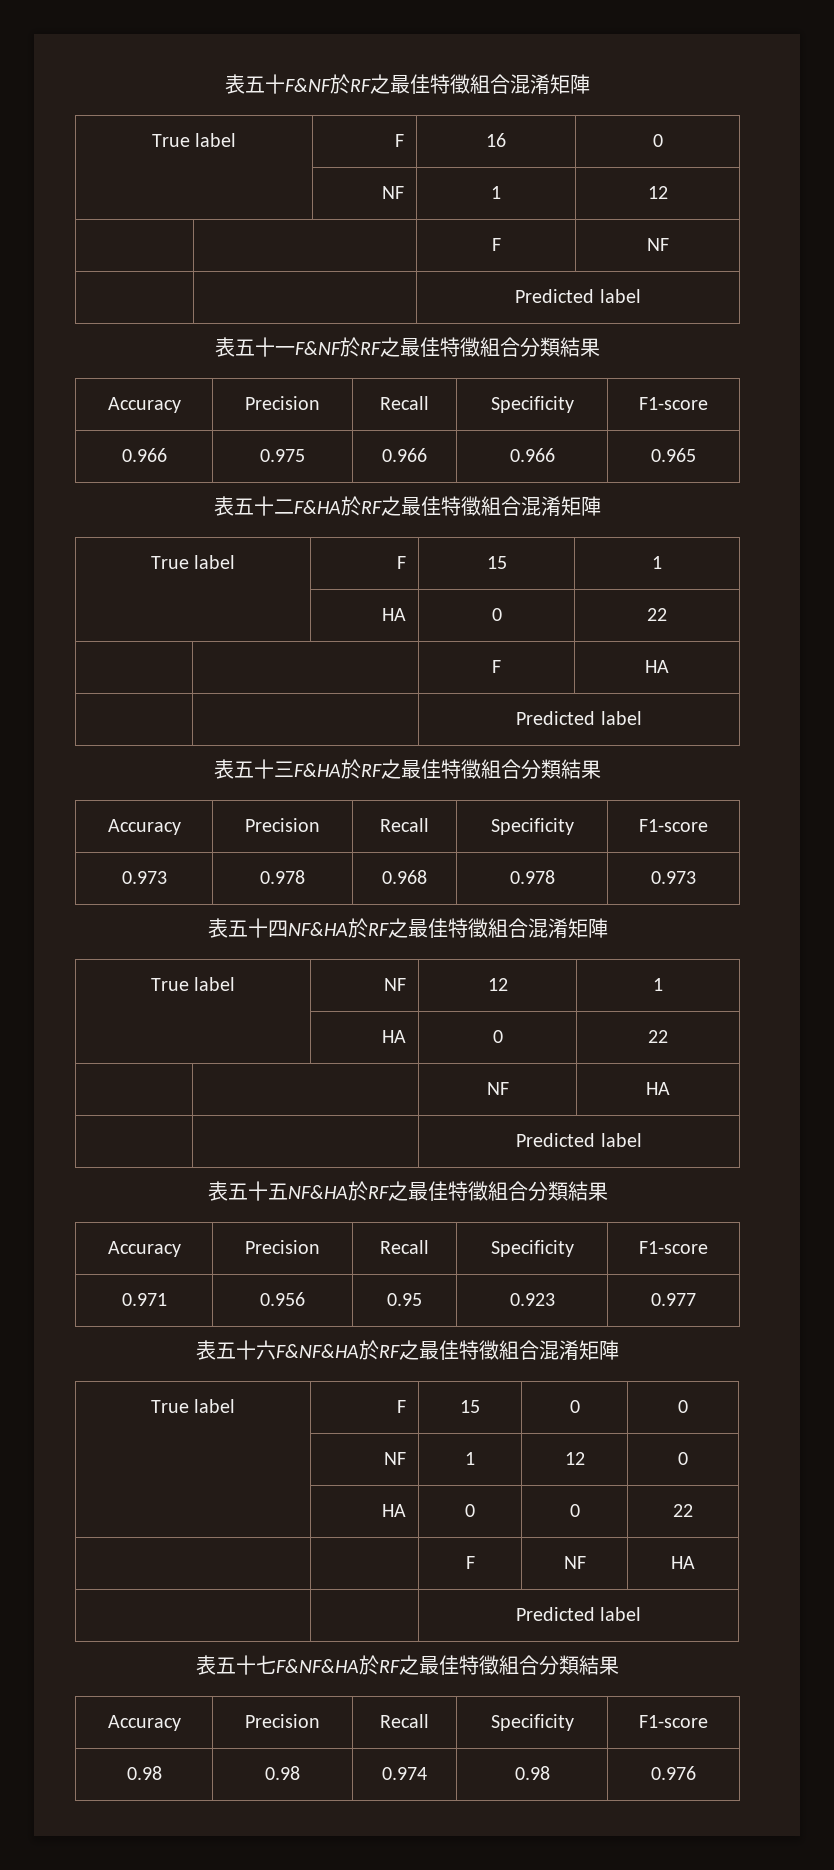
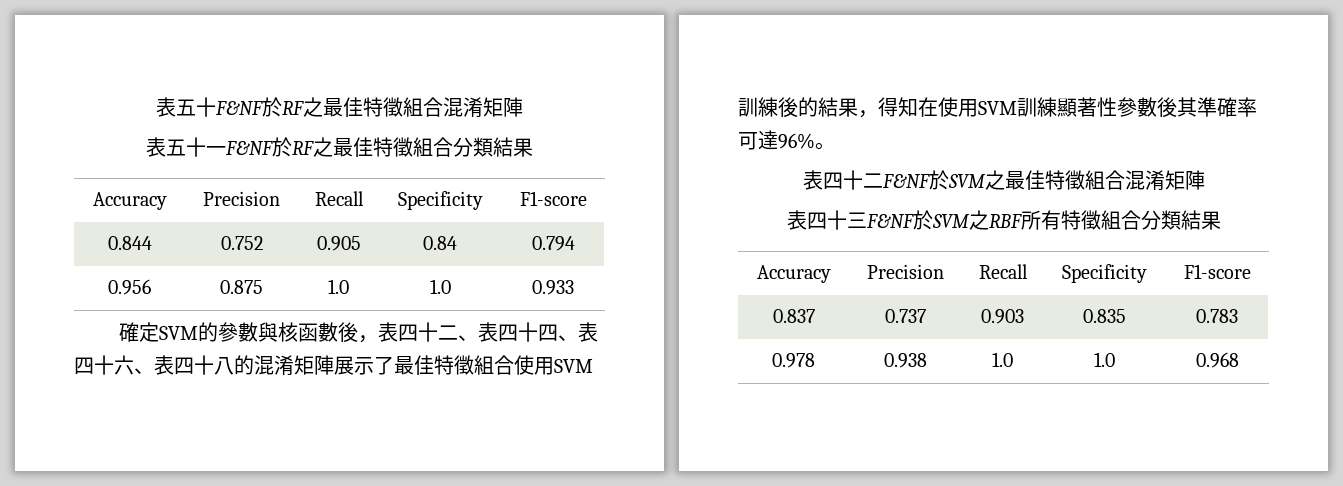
[151,133,237,147] [394,134,404,147] [486,133,506,147] [652,134,663,147] [381,186,404,199] [491,186,501,199] [647,186,668,199] [491,238,501,251] [646,238,669,251] [515,289,641,303] // True label | F | 16 | 0 // | NF | 1 | 12 // | | F | NF // | | Predicted label -> (523, 107) none
[121,448,167,462] [260,449,305,462] [382,448,427,462] [509,448,555,462] [651,448,696,462] [214,496,601,517] [150,555,236,569] [396,556,406,569] [486,556,507,569] [652,556,662,569] [381,608,406,621] [491,608,502,621] [647,608,667,621] [492,660,501,673] [645,660,669,673] [516,711,642,725] [214,759,601,779] [107,819,181,835] [245,818,320,832] [380,818,429,832] [490,818,574,835] [639,819,708,832] [121,871,167,884] [260,870,305,884] [382,870,427,884] [509,870,555,884] [651,871,696,884] [207,918,608,939] [150,977,236,991] [383,978,406,991] [487,978,508,991] [653,978,663,991] [381,1030,406,1043] [492,1030,503,1043] [648,1030,668,1043] [486,1082,509,1095] [646,1082,670,1095] [516,1133,642,1147] [207,1181,608,1201] [107,1241,181,1257] [245,1240,320,1254] [380,1240,429,1254] [490,1240,574,1257] [639,1241,708,1254] [121,1293,167,1306] [260,1292,305,1306] [387,1293,422,1306] [509,1293,555,1306] [651,1293,696,1306] [196,1340,619,1361] [150,1399,236,1413] [396,1400,406,1413] [460,1400,480,1413] [569,1400,580,1413] [678,1400,688,1413] [383,1452,406,1465] [465,1452,475,1465] [564,1452,585,1465] [678,1452,688,1465] [381,1504,406,1517] [465,1504,475,1517] [569,1504,580,1517] [673,1504,693,1517] [465,1556,475,1569] [563,1556,586,1569] [671,1556,695,1569] [515,1607,642,1621] [196,1655,619,1675] [107,1715,181,1731] [245,1714,320,1728] [380,1714,429,1728] [490,1714,574,1731] [639,1715,708,1728] [126,1766,162,1780] [265,1766,300,1780] [382,1767,427,1780] [514,1766,550,1780] [651,1766,696,1780] 0.966 | 0.975 | 0.966 | 0.966 | 0.965 // 表五十二F&HA於RF之最佳特徵組合混淆矩陣 // True label | F | 15 | 1 // | HA | 0 | 22 // | | F | HA // | | Predicted label // 表五十三F&HA於RF之最佳特徵組合分類結果 // Accuracy | Precision | Recall | Specificity | F1-score // 0.973 | 0.978 | 0.968 | 0.978 | 0.973 // 表五十四NF&HA於RF之最佳特徵組合混淆矩陣 // True label | NF | 12 | 1 // | HA | 0 | 22 // | | NF | HA // | | Predicted label // 表五十五NF&HA於RF之最佳特徵組合分類結果 // Accuracy | Precision | Recall | Specificity | F1-score // 0.971 | 0.956 | 0.95 | 0.923 | 0.977 // 表五十六F&NF&HA於RF之最佳特徵組合混淆矩陣 // True label | F | 15 | 0 | 0 // | NF | 1 | 12 | 0 // | HA | 0 | 0 | 22 // | | F | NF | HA // | | Predicted label // 表五十七F&NF&HA於RF之最佳特徵組合分類結果 // Accuracy | Precision | Recall | Specificity | F1-score // 0.98 | 0.98 | 0.974 | 0.98 | 0.976 -> [107,236,152,250] [220,236,263,250] [316,236,361,251] [423,236,457,250] [531,236,575,251] [108,279,151,295] [220,280,263,294] [328,279,349,294] [429,279,451,294] [532,280,574,295] [118,322,598,343] [74,355,593,376] [738,97,1257,118] [738,130,835,150] [802,170,1205,191] [786,210,1221,230] [756,265,831,283] [867,264,944,279] [978,264,1028,279] [1061,264,1147,283] [1183,264,1251,279] [772,309,815,323] [885,309,926,323] [981,309,1024,324] [1082,309,1126,323] [1196,309,1238,323] [772,353,815,368] [884,353,927,368] [992,352,1013,367] [1093,352,1115,367] [1195,352,1239,368] 0.844 | 0.752 | 0.905 | 0.84 | 0.794 // 0.956 | 0.875 | 1.0 | 1.0 | 0.933 // 確定SVM的參數與核函數後，表四十二、表四十四、表四十六、表四十八的混淆矩陣展示了最佳特徵組合使用SVM訓練後的結果，得知在使用SVM訓練顯著性參數後其準確率可達96%。 // 表四十二F&NF於SVM之最佳特徵組合混淆矩陣 // 表四十三F&NF於SVM之RBF所有特徵組合分類結果 // Accuracy | Precision | Recall | Specificity | F1-score // 0.837 | 0.737 | 0.903 | 0.835 | 0.783 // 0.978 | 0.938 | 1.0 | 1.0 | 0.968

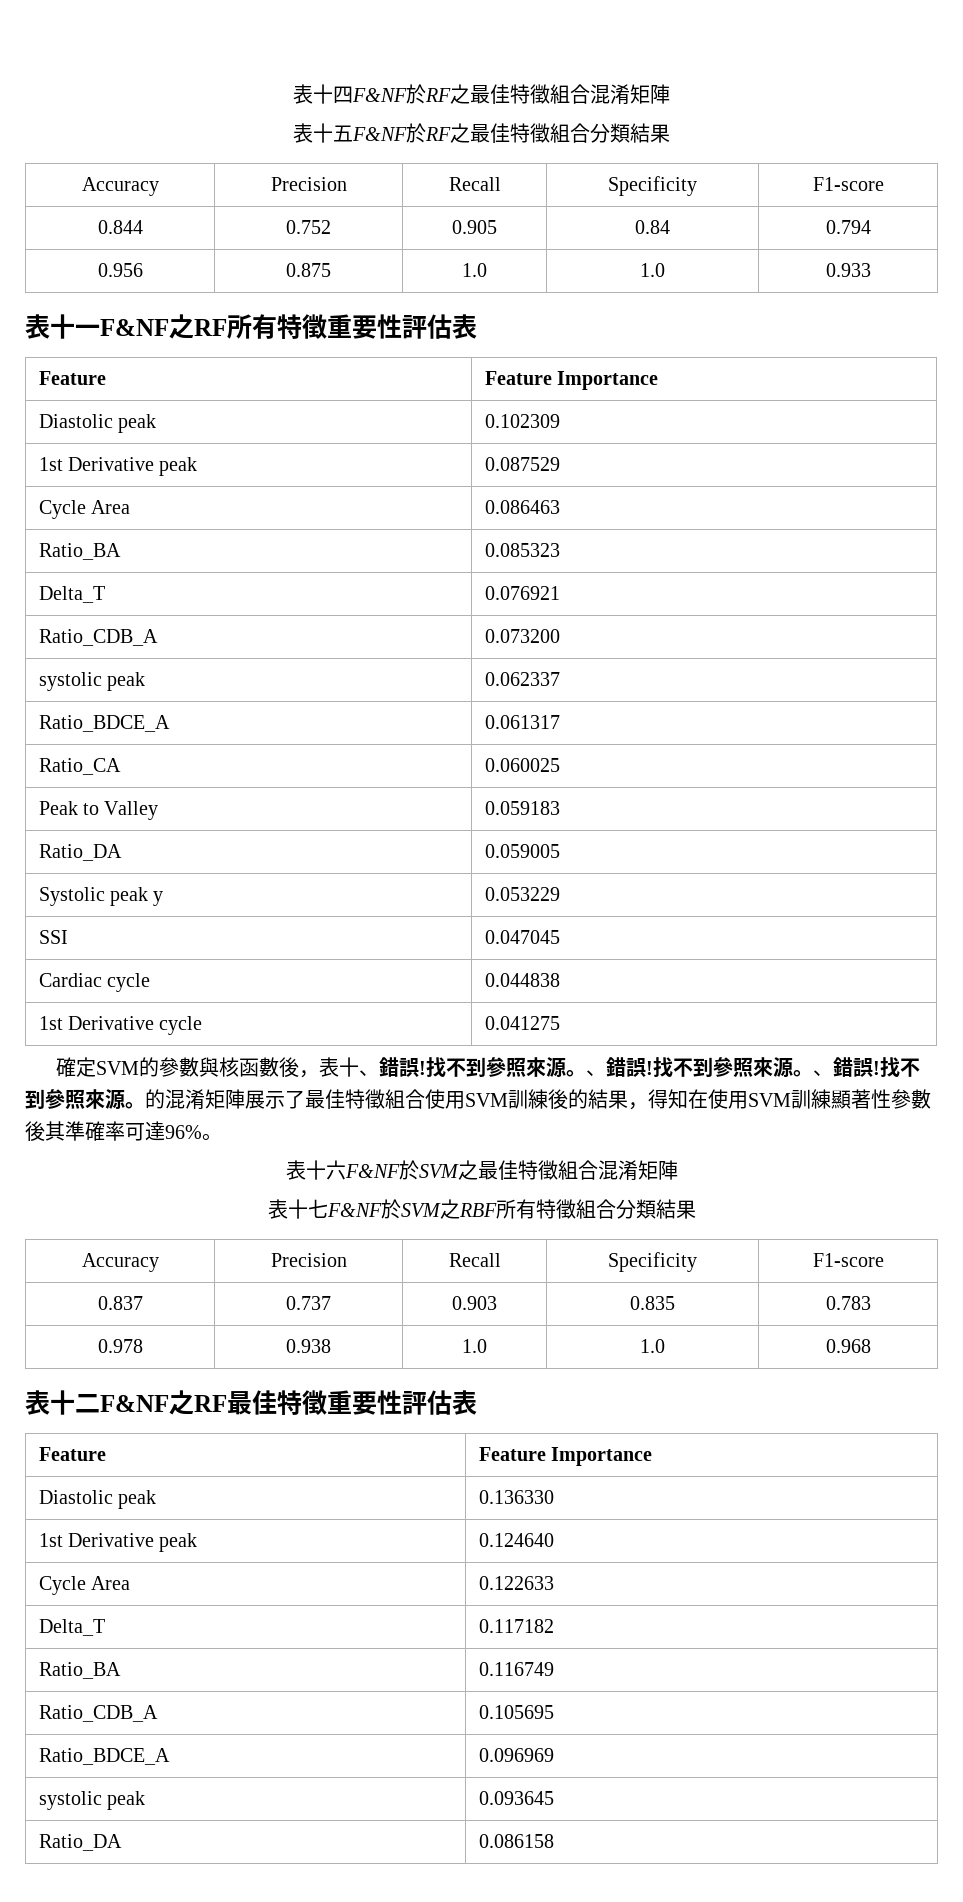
[156,97,216,117] 表五十 -> [293,84,353,104] 表十四
[166,137,226,157] 五十一 -> [313,123,353,143] 十五
(574, 287) none -> [25,314,477,339] [38,371,106,385] [484,371,658,390] [38,414,156,433] [484,414,560,428] [38,457,198,476] [484,457,560,471] [38,500,130,519] [484,500,560,514] [38,543,121,560] [484,543,560,557] [38,586,105,603] [484,586,560,600] [38,629,158,646] [484,629,560,643] [38,672,145,691] [484,672,560,686] [38,715,170,732] [484,715,560,729] [38,758,121,775] [484,758,560,772] [38,801,159,820] [484,801,560,815] [38,844,122,861] [484,844,560,858] [38,887,164,906] [484,887,560,901] [38,930,68,944] [484,930,560,944] [38,973,150,992] [484,973,560,987] [38,1016,203,1035] [484,1016,560,1030] // 表十一F&NF之RF所有特徵重要性評估表 // Feature | Feature Importance // Diastolic peak | 0.102309 // 1st Derivative peak | 0.087529 // Cycle Area | 0.086463 // Ratio_BA | 0.085323 // Delta_T | 0.076921 // Ratio_CDB_A | 0.073200 // systolic peak | 0.062337 // Ratio_BDCE_A | 0.061317 // Ratio_CA | 0.060025 // Peak to Valley | 0.059183 // Ratio_DA | 0.059005 // Systolic peak y | 0.053229 // SSI | 0.047045 // Cardiac cycle | 0.044838 // 1st Derivative cycle | 0.041275
[397,322,598,342] [74,355,234,375] 四十二、表四十四、表四十六、表四十八 -> [338,1057,920,1078] [25,1089,145,1110] 十、錯誤!找不到參照來源。、錯誤!找不到參照來源。、錯誤!找不到參照來源。
[822,170,883,190] 四十二 -> [305,1160,346,1180] 十六
[806,210,867,230] 四十三 -> [287,1199,328,1219] 十七
(1239, 360) none -> [25,1390,477,1415] [38,1447,106,1461] [478,1447,652,1466] [38,1490,156,1509] [478,1490,554,1504] [38,1533,198,1552] [478,1533,554,1547] [38,1576,130,1595] [478,1576,554,1590] [38,1619,105,1636] [478,1619,554,1633] [38,1662,121,1679] [478,1662,554,1676] [38,1705,158,1722] [478,1705,554,1719] [38,1748,170,1765] [478,1748,554,1762] [38,1791,145,1810] [478,1791,554,1805] [38,1834,122,1851] [478,1834,554,1848] // 表十二F&NF之RF最佳特徵重要性評估表 // Feature | Feature Importance // Diastolic peak | 0.136330 // 1st Derivative peak | 0.124640 // Cycle Area | 0.122633 // Delta_T | 0.117182 // Ratio_BA | 0.116749 // Ratio_CDB_A | 0.105695 // Ratio_BDCE_A | 0.096969 // systolic peak | 0.093645 // Ratio_DA | 0.086158

